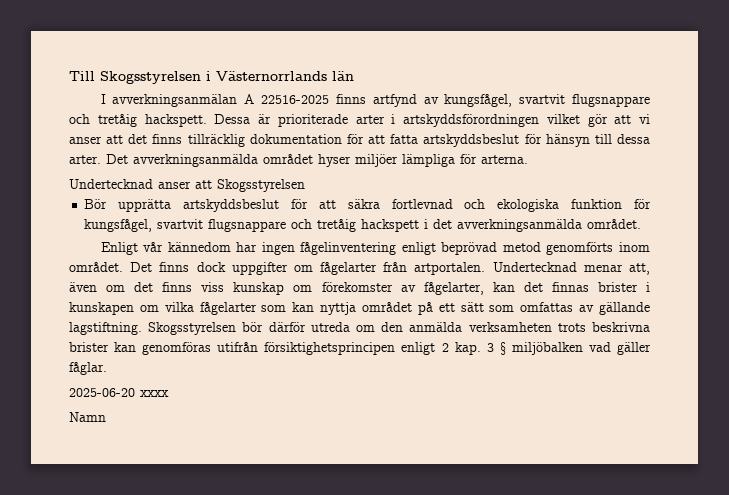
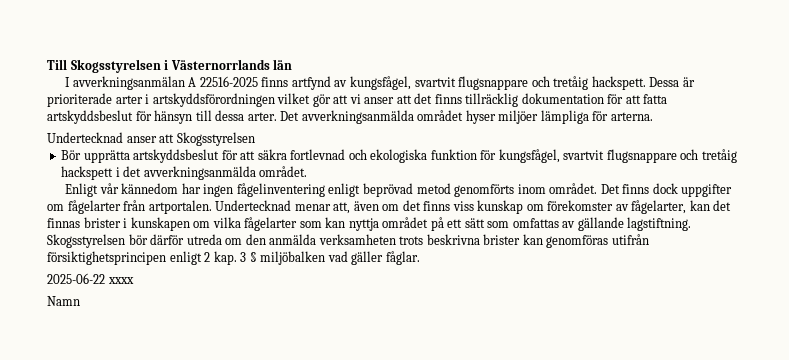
[69,388,135,397] 2025-06-20 -> [47,273,105,284] 2025-06-22

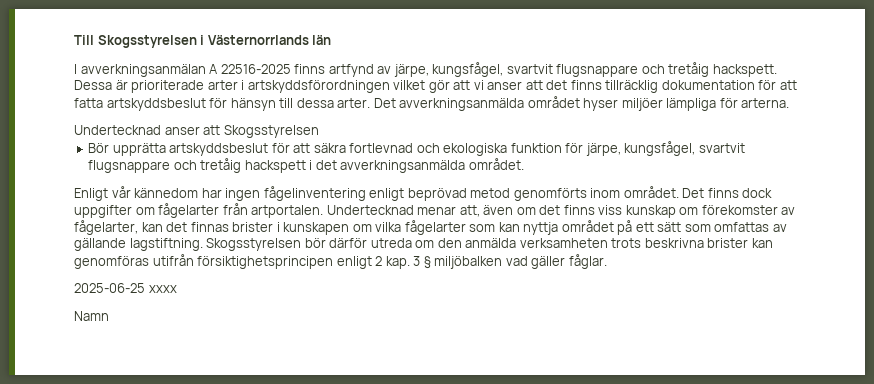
(348, 83) none -> [393,64,429,77] järpe,
(497, 155) none -> [585,143,621,156] järpe,
[47,273,105,284] 2025-06-22 -> [74,283,145,293] 2025-06-25

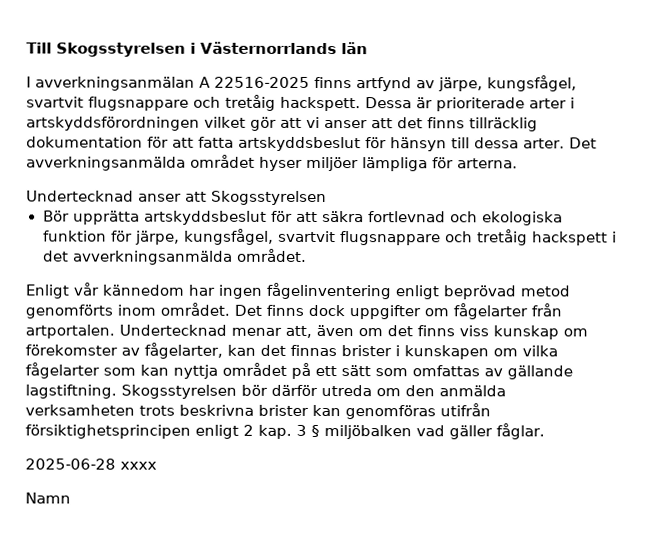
[74,283,145,293] 2025-06-25 -> [25,458,116,470] 2025-06-28

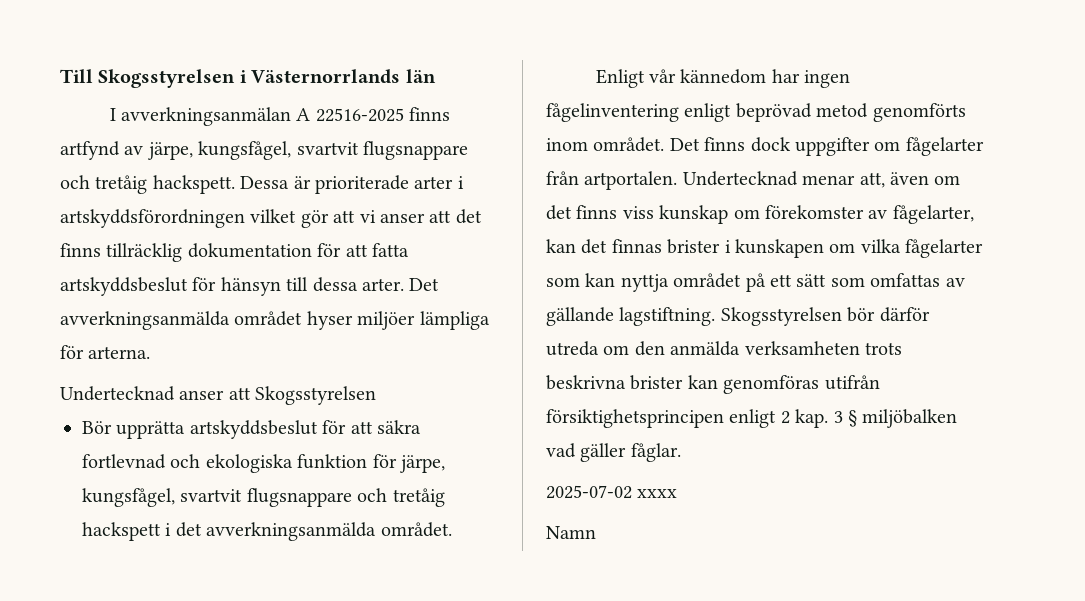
[25,458,116,470] 2025-06-28 -> [546,485,632,499] 2025-07-02

